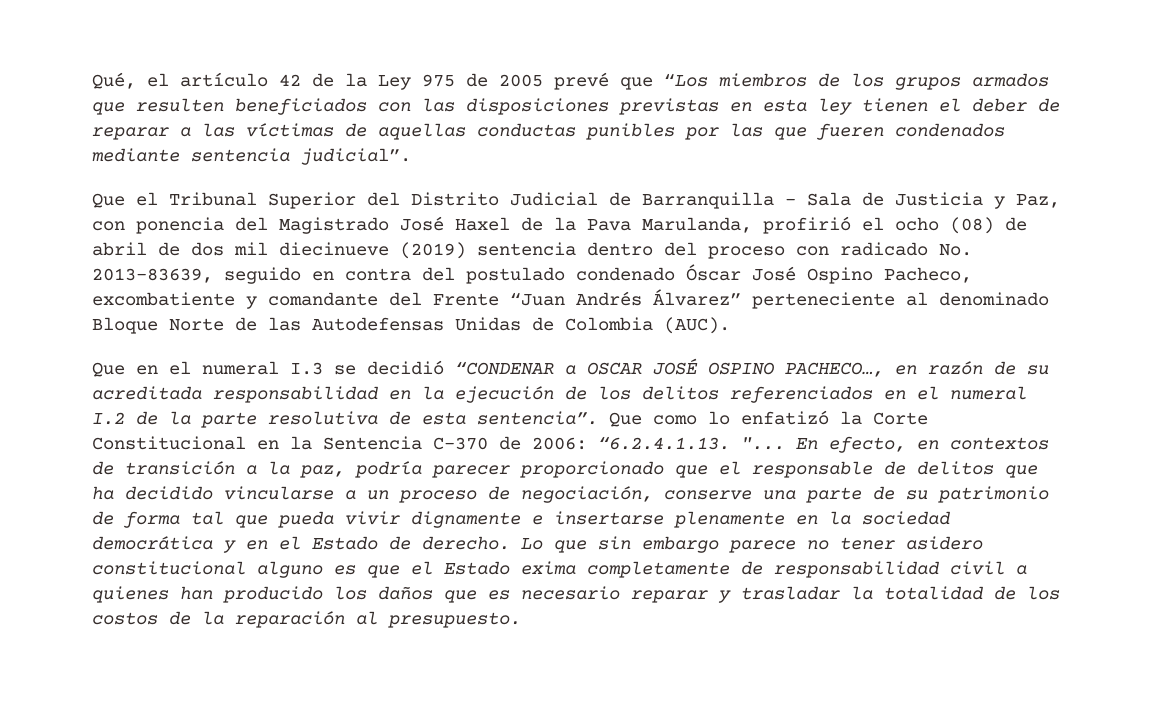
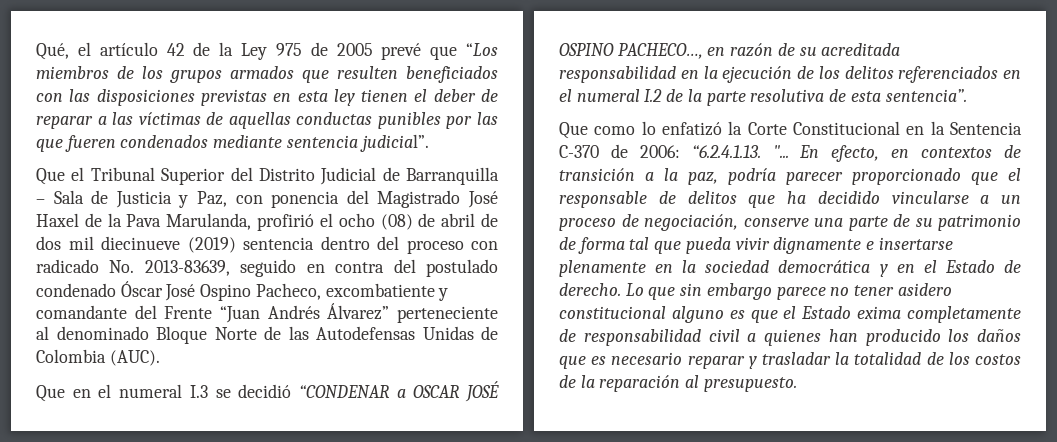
(598, 418) none -> (967, 95) //

